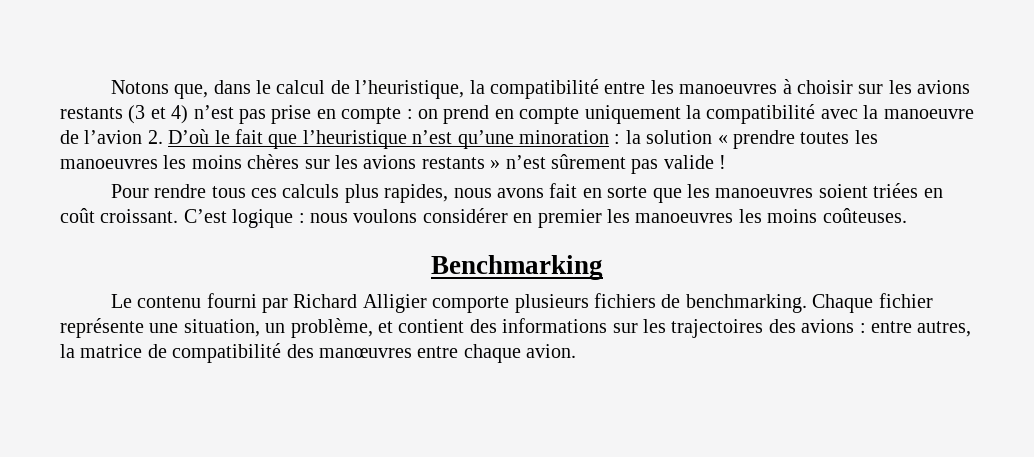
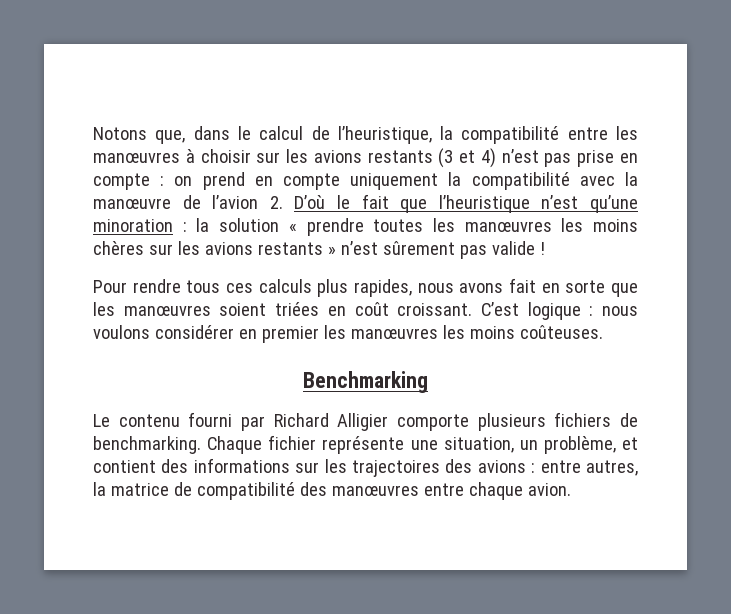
[679,84,778,94] manoeuvres -> [93,152,180,163] manœuvres
[883,109,974,119] manoeuvre -> [93,198,171,209] manœuvre
[60,159,158,169] manoeuvres -> [464,221,552,232] manœuvres
[715,188,814,198] manoeuvres -> [123,305,211,316] manœuvres
[635,213,734,223] manoeuvres -> [350,328,438,339] manœuvres

